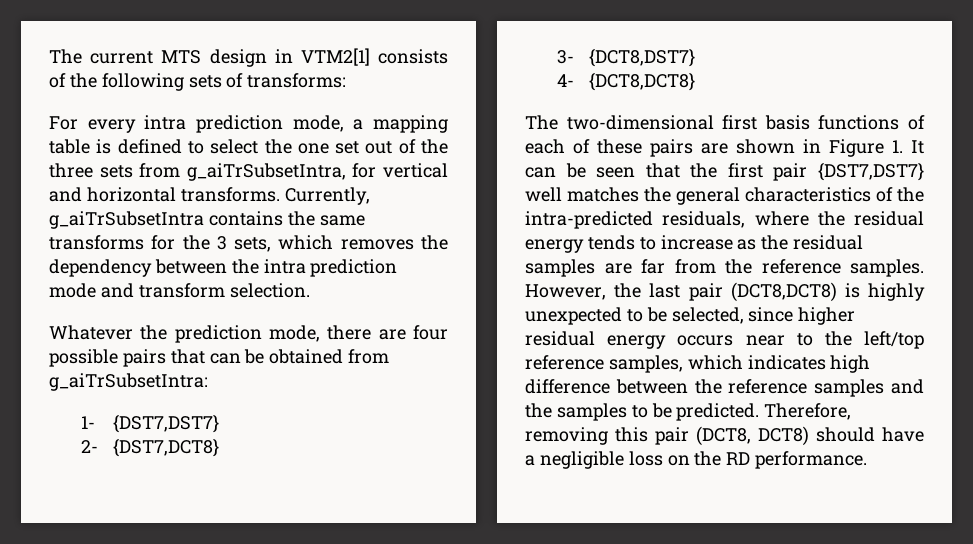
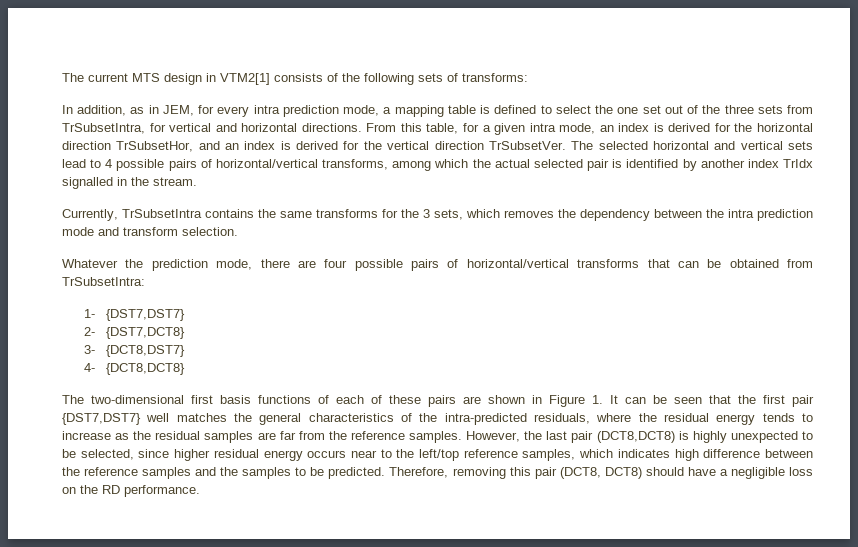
[49,116,78,130] For -> [62,105,215,116] In addition, as in JEM, for
[186,163,346,181] g_aiTrSubsetIntra, -> [62,123,145,134] TrSubsetIntra,
[180,187,370,205] [49,211,204,229] transforms. Currently, g_aiTrSubsetIntra -> [301,123,813,135] [62,141,814,152] [62,159,813,171] [62,177,197,189] [62,209,202,221] directions. From this table, for a given intra mode, an index is derived for the horizontal direction TrSubsetHor, and an index is derived for the vertical direction TrSubsetVer. The selected horizontal and vertical sets lead to 4 possible pairs of horizontal/vertical transforms, among which the actual selected pair is identified by another index TrIdx signalled in the stream. // Currently, TrSubsetIntra
(166, 358) none -> [447,259,640,268] of horizontal/vertical transforms
[49,373,208,391] g_aiTrSubsetIntra: -> [62,277,145,286] TrSubsetIntra:

